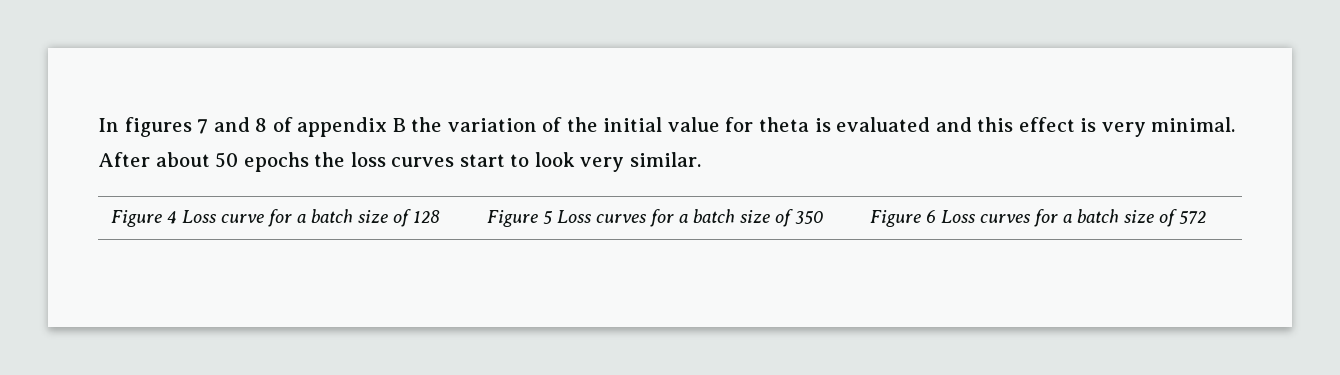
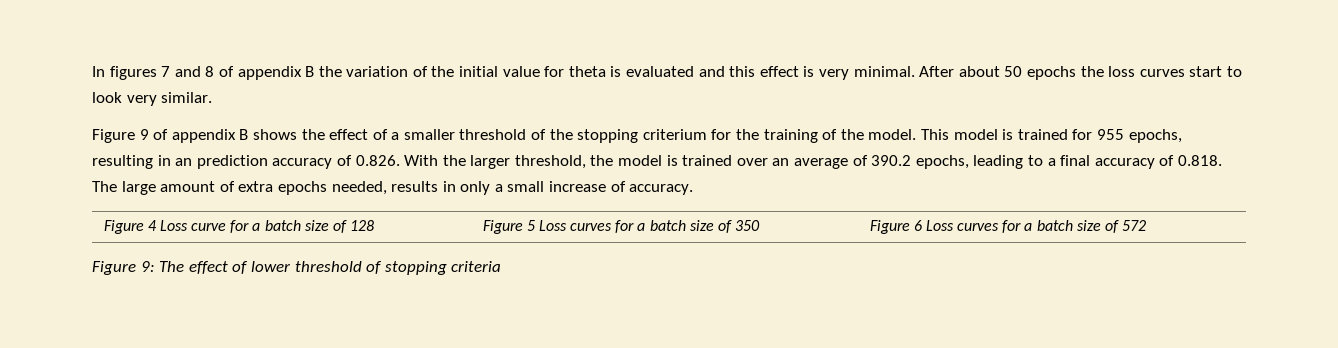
(701, 159) none -> [92,129,1182,143] [92,155,1222,169] [92,181,694,195] // Figure 9 of appendix B shows the effect of a smaller threshold of the stopping criterium for the training of the model. This model is trained for 955 epochs, resulting in an prediction accuracy of 0.826. With the larger threshold, the model is trained over an average of 390.2 epochs, leading to a final accuracy of 0.818. The large amount of extra epochs needed, results in only a small increase of accuracy.
(1207, 217) none -> [92,261,502,275] // Figure 9: The effect of lower threshold of stopping criteria

